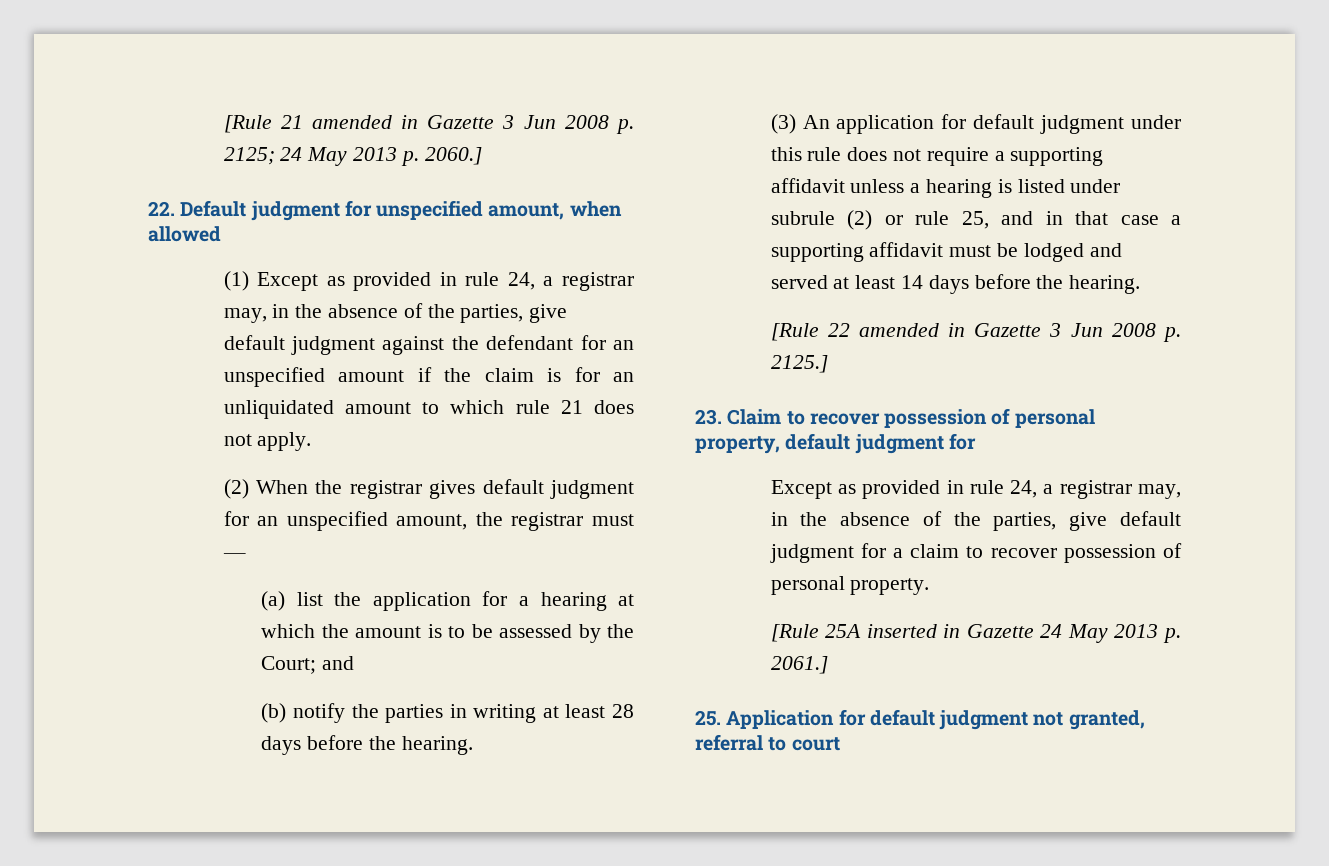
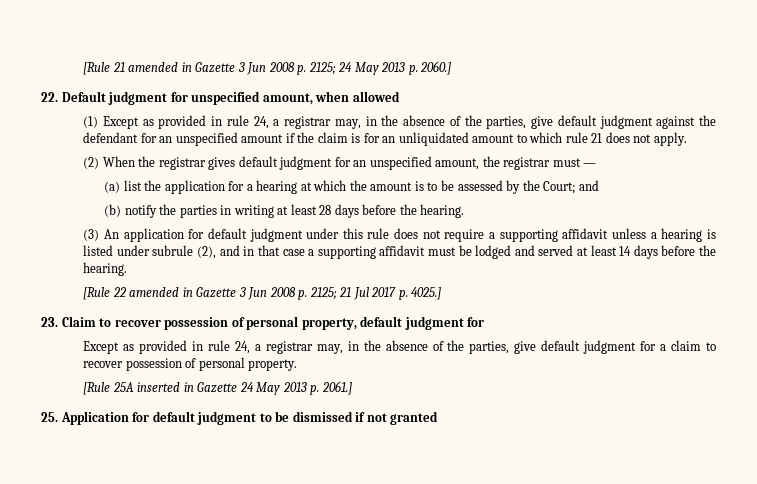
[847,210,989,230] (2) or rule 25, -> [197,246,217,259] (2),
[770,355,828,373] 2125.] -> [309,287,442,300] 2125; 21 Jul 2017 p. 4025.]
[1033,710,1145,730] [695,734,840,751] not granted, referral to court -> [259,411,439,425] to be dismissed if not granted

